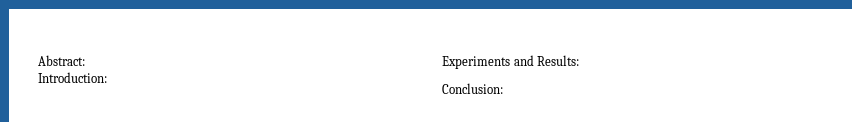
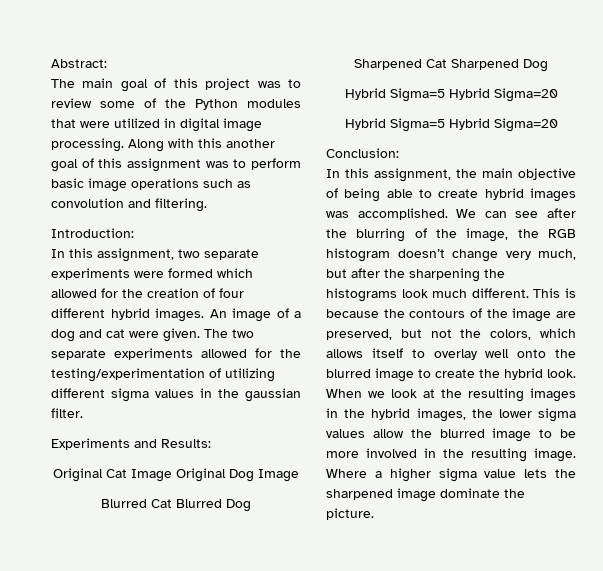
[38,72,107,83] [442,55,580,69] [442,83,503,94] Introduction: // Experiments and Results: // Conclusion: -> [51,78,301,92] [51,98,301,110] [51,118,262,132] [51,138,275,152] [51,158,301,172] [51,178,251,192] [51,198,207,212] [51,228,134,238] [51,248,259,262] [51,268,253,280] [51,288,244,298] [51,308,301,322] [51,328,254,342] [51,348,301,360] [51,368,275,382] [51,388,301,402] [51,408,83,418] [51,438,211,450] [53,468,299,482] [101,499,251,512] [354,59,548,72] [344,88,558,102] [344,118,558,132] [326,148,399,158] [326,168,576,182] [326,188,576,202] [326,208,576,220] [326,228,576,242] [326,248,576,262] [326,268,505,282] [326,288,576,302] [326,308,576,322] [326,328,576,340] [326,348,576,360] [326,368,576,382] [326,388,576,402] [326,408,576,422] [326,428,576,442] [326,448,576,462] [326,468,576,482] [326,488,525,502] [326,508,374,520] The main goal of this project was to review some of the Python modules that were utilized in digital image processing. Along with this another goal of this assignment was to perform basic image operations such as convolution and filtering. // Introduction: // In this assignment, two separate experiments were formed which allowed for the creation of four different hybrid images. An image of a dog and cat were given. The two separate experiments allowed for the testing/experimentation of utilizing different sigma values in the gaussian filter. // Experiments and Results: // Original Cat Image Original Dog Image // Blurred Cat Blurred Dog // Sharpened Cat Sharpened Dog // Hybrid Sigma=5 Hybrid Sigma=20 // Hybrid Sigma=5 Hybrid Sigma=20 // Conclusion: // In this assignment, the main objective of being able to create hybrid images was accomplished. We can see after the blurring of the image, the RGB histogram doesn’t change very much, but after the sharpening the histograms look much different. This is because the contours of the image are preserved, but not the colors, which allows itself to overlay well onto the blurred image to create the hybrid look. When we look at the resulting images in the hybrid images, the lower sigma values allow the blurred image to be more involved in the resulting image. Where a higher sigma value lets the sharpened image dominate the picture.

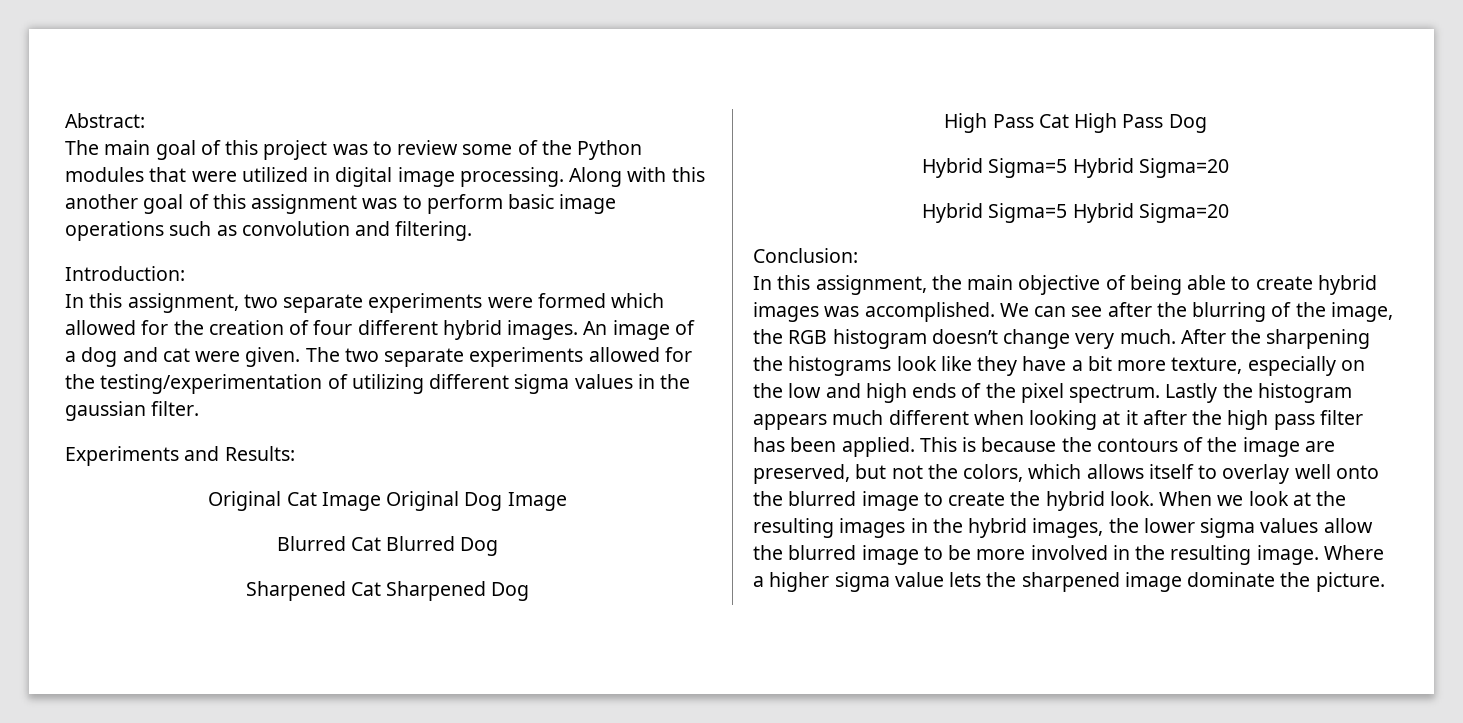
(548, 65) none -> [944,113,1207,133] // High Pass Cat High Pass Dog
[538,249,576,260] [326,268,380,278] much, but after -> [1119,329,1226,344] much. After
[432,288,529,298] much different. -> [940,356,1365,376] [753,383,1352,403] [753,410,1363,430] [753,437,915,457] like they have a bit more texture, especially on the low and high ends of the pixel spectrum. Lastly the histogram appears much different when looking at it after the high pass filter has been applied.

